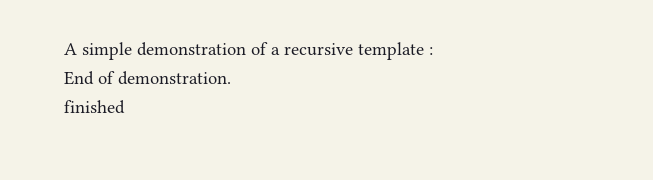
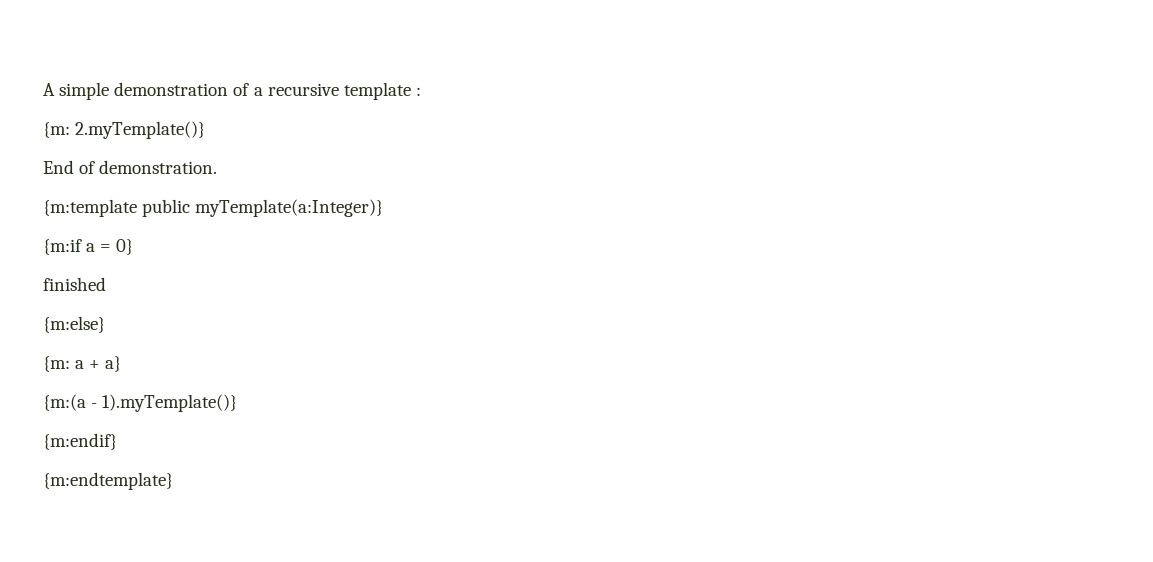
(433, 51) none -> [43,121,206,139] // {m: 2.myTemplate()}
[64,100,125,114] finished -> [43,199,384,217] [43,239,134,255] [43,277,106,291] [43,316,105,333] [43,356,122,372] [43,394,238,412] [43,433,117,450] [43,472,173,490] {m:template public myTemplate(a:Integer)} // {m:if a = 0} // finished // {m:else} // {m: a + a} // {m:(a - 1).myTemplate()} // {m:endif} // {m:endtemplate}

